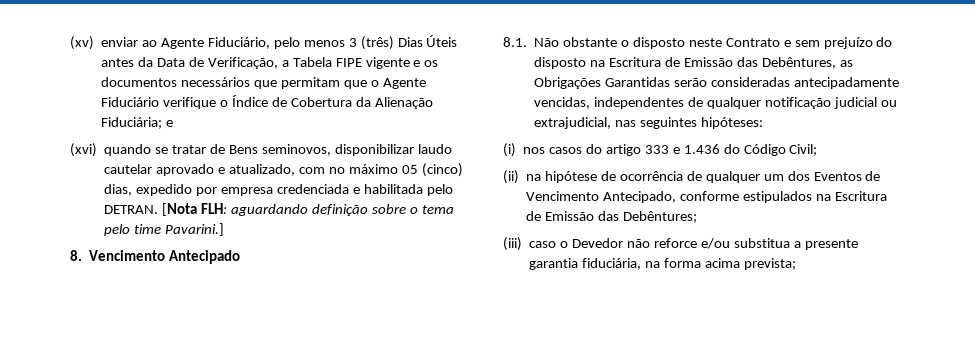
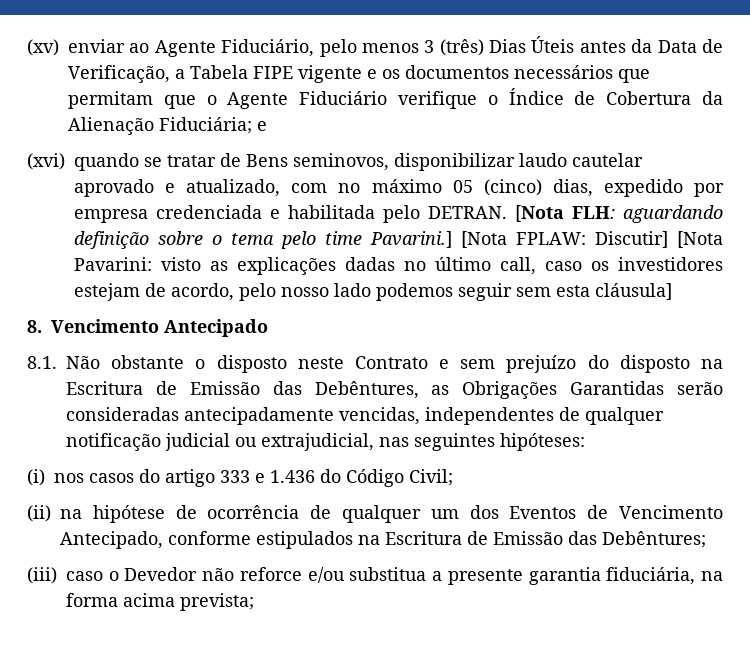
(225, 229) none -> [461,231,723,248] [74,257,723,275] [74,283,672,301] [Nota FPLAW: Discutir] [Nota Pavarini: visto as explicações dadas no último call, caso os investidores estejam de acordo, pelo nosso lado podemos seguir sem esta cláusula]

